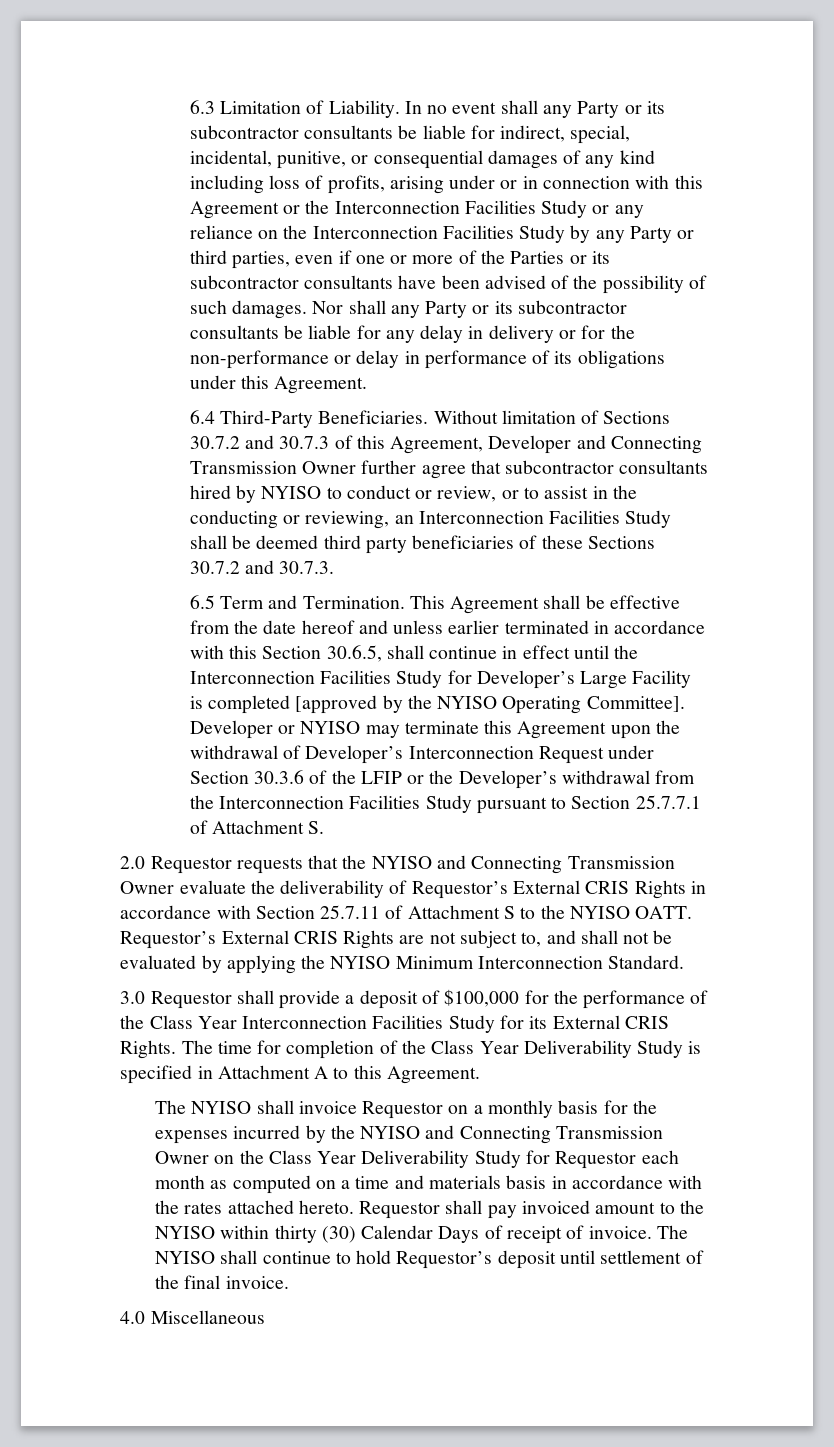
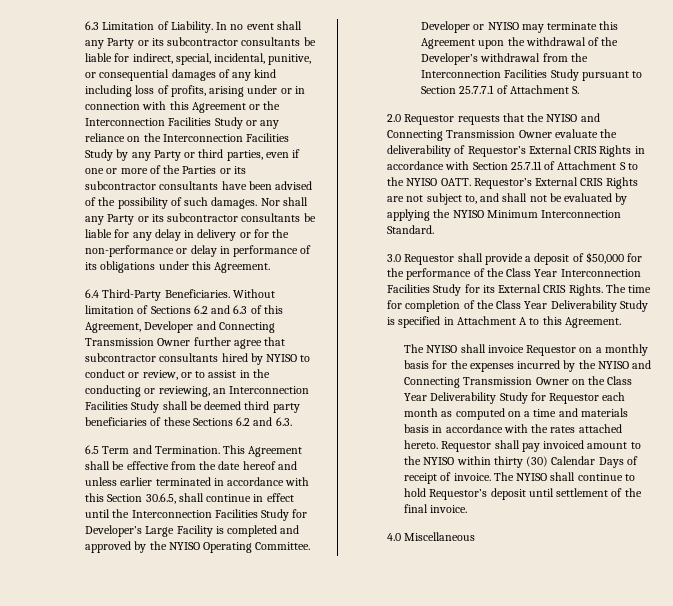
[189,435,330,449] 30.7.2 and 30.7.3 -> [193,305,248,314] 6.2 and 6.3
[189,560,335,574] 30.7.2 and 30.7.3. -> [236,417,292,426] 6.2 and 6.3.
[295,695,378,714] [approved -> [280,525,300,534] [85,541,132,553] and approved
[586,696,685,712] Committee]. -> [255,542,311,550] Committee.
[305,745,655,764] [189,770,425,784] Developer’s Interconnection Request under Section 30.3.6 of the LFIP or -> (600, 41) none
[444,989,520,1007] $100,000 -> [585,252,624,264] $50,000

